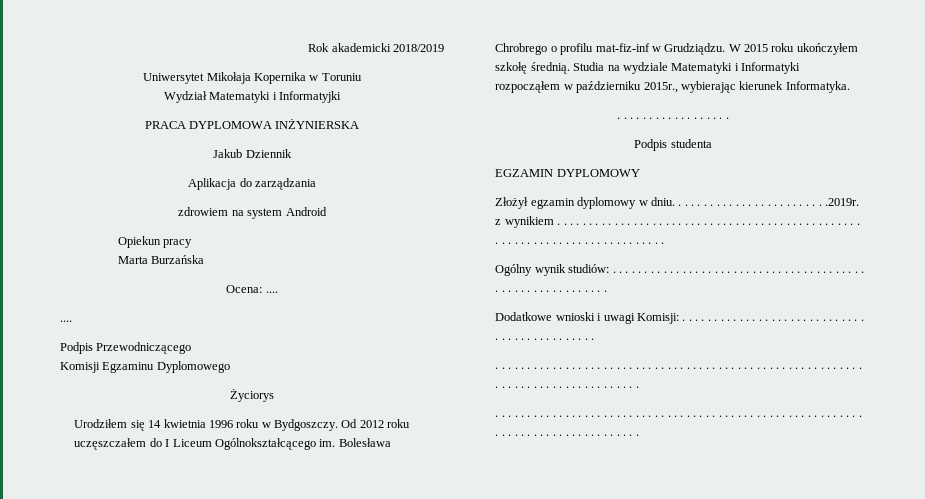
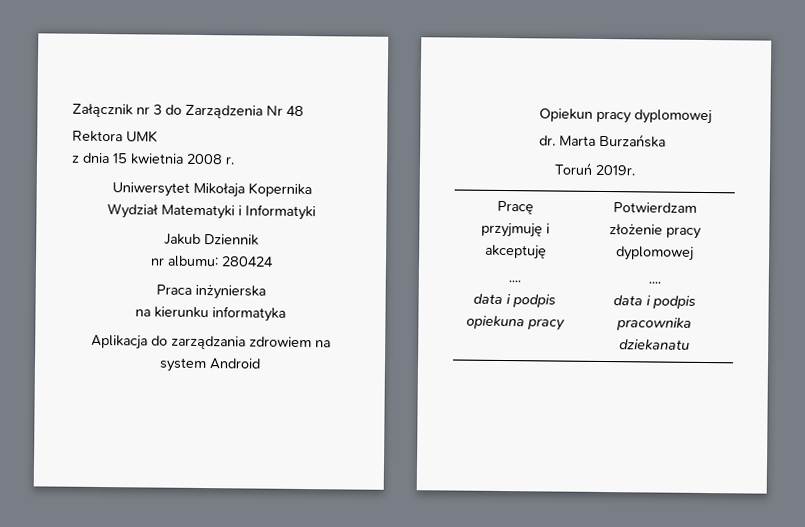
[308,43,444,52] Rok akademicki 2018/2019 -> [72,103,304,119] [72,130,158,143] [71,152,235,165] Załącznik nr 3 do Zarządzenia Nr 48 // Rektora UMK // z dnia 15 kwietnia 2008 r.
[309,73,362,81] w Toruniu -> (312, 190) none
[279,91,342,103] [144,119,360,129] [213,149,292,158] Informatyjki // PRACA DYPLOMOWA INŻYNIERSKA // Jakub Dziennik -> [245,204,316,221] [164,233,259,246] [149,255,274,268] [155,284,266,300] [135,306,286,322] Informatyki // Jakub Dziennik // nr albumu: 280424 // Praca inżynierska // na kierunku informatyka
(316, 184) // -> (246, 342) none
(193, 243) // -> [634,109,712,125] [539,135,556,146] dyplomowej // dr.
[226,285,278,293] [60,320,72,322] [60,342,192,354] [60,361,230,373] [230,389,274,402] [74,419,411,431] [74,438,391,450] [495,43,858,55] [495,62,801,74] [495,81,850,93] [617,117,729,119] [634,139,712,151] [495,169,640,177] [495,197,859,209] [495,216,860,228] [495,242,665,244] [495,264,865,276] [495,290,607,292] [495,312,864,324] [495,338,595,340] [495,367,862,369] [495,386,639,388] [495,415,862,417] [495,434,639,436] Ocena: .... // .... // Podpis Przewodniczącego // Komisji Egzaminu Dyplomowego // Życiorys // Urodziłem się 14 kwietnia 1996 roku w Bydgoszczy. Od 2012 roku uczęszczałem do I Liceum Ogólnokształcącego im. Bolesława Chrobrego o profilu mat-fiz-inf w Grudziądzu. W 2015 roku ukończyłem szkołę średnią. Studia na wydziale Matematyki i Informatyki rozpocząłem w październiku 2015r., wybierając kierunek Informatyka. // . . . . . . . . . . . . . . . . . . // Podpis studenta // EGZAMIN DYPLOMOWY // Złożył egzamin dyplomowy w dniu. . . . . . . . . . . . . . . . . . . . . . . . .2019r. z wynikiem . . . . . . . . . . . . . . . . . . . . . . . . . . . . . . . . . . . . . . . . . . . . . . . . . . . . . . . . . . . . . . . . . . . . . . . . . . . // Ogólny wynik studiów: . . . . . . . . . . . . . . . . . . . . . . . . . . . . . . . . . . . . . . . . . . . . . . . . . . . . . . . . . . // Dodatkowe wnioski i uwagi Komisji: . . . . . . . . . . . . . . . . . . . . . . . . . . . . . . . . . . . . . . . . . . . . . // . . . . . . . . . . . . . . . . . . . . . . . . . . . . . . . . . . . . . . . . . . . . . . . . . . . . . . . . . . . . . . . . . . . . . . . . . . . . . . . . . // . . . . . . . . . . . . . . . . . . . . . . . . . . . . . . . . . . . . . . . . . . . . . . . . . . . . . . . . . . . . . . . . . . . . . . . . . . . . . . . . . -> [554,162,635,176] [497,200,534,215] [481,222,550,238] [484,244,547,260] [508,280,521,283] [473,293,556,308] [465,315,565,331] [613,202,697,213] [609,224,702,239] [616,246,694,261] [647,281,661,284] [612,295,696,309] [615,317,692,331] [618,339,690,350] Toruń 2019r. // Pracę przyjmuję i akceptuję // .... // data i podpis opiekuna pracy | Potwierdzam złożenie pracy dyplomowej // .... // data i podpis pracownika dziekanatu

